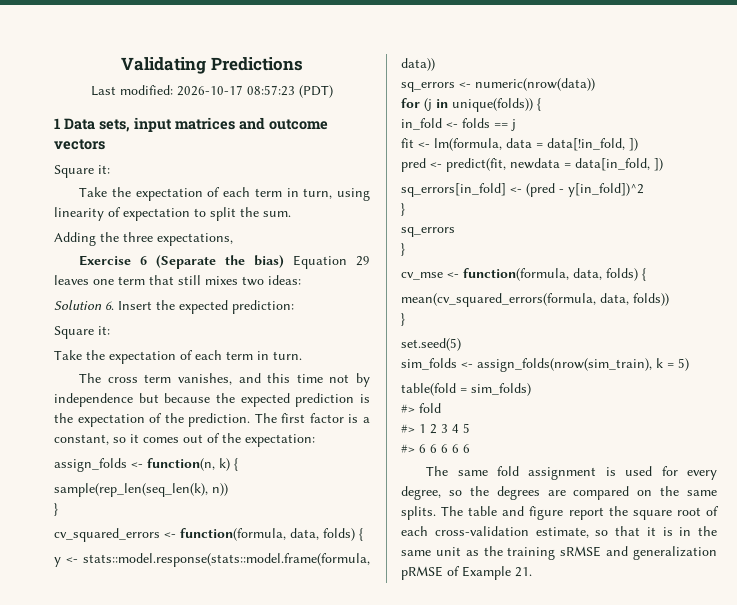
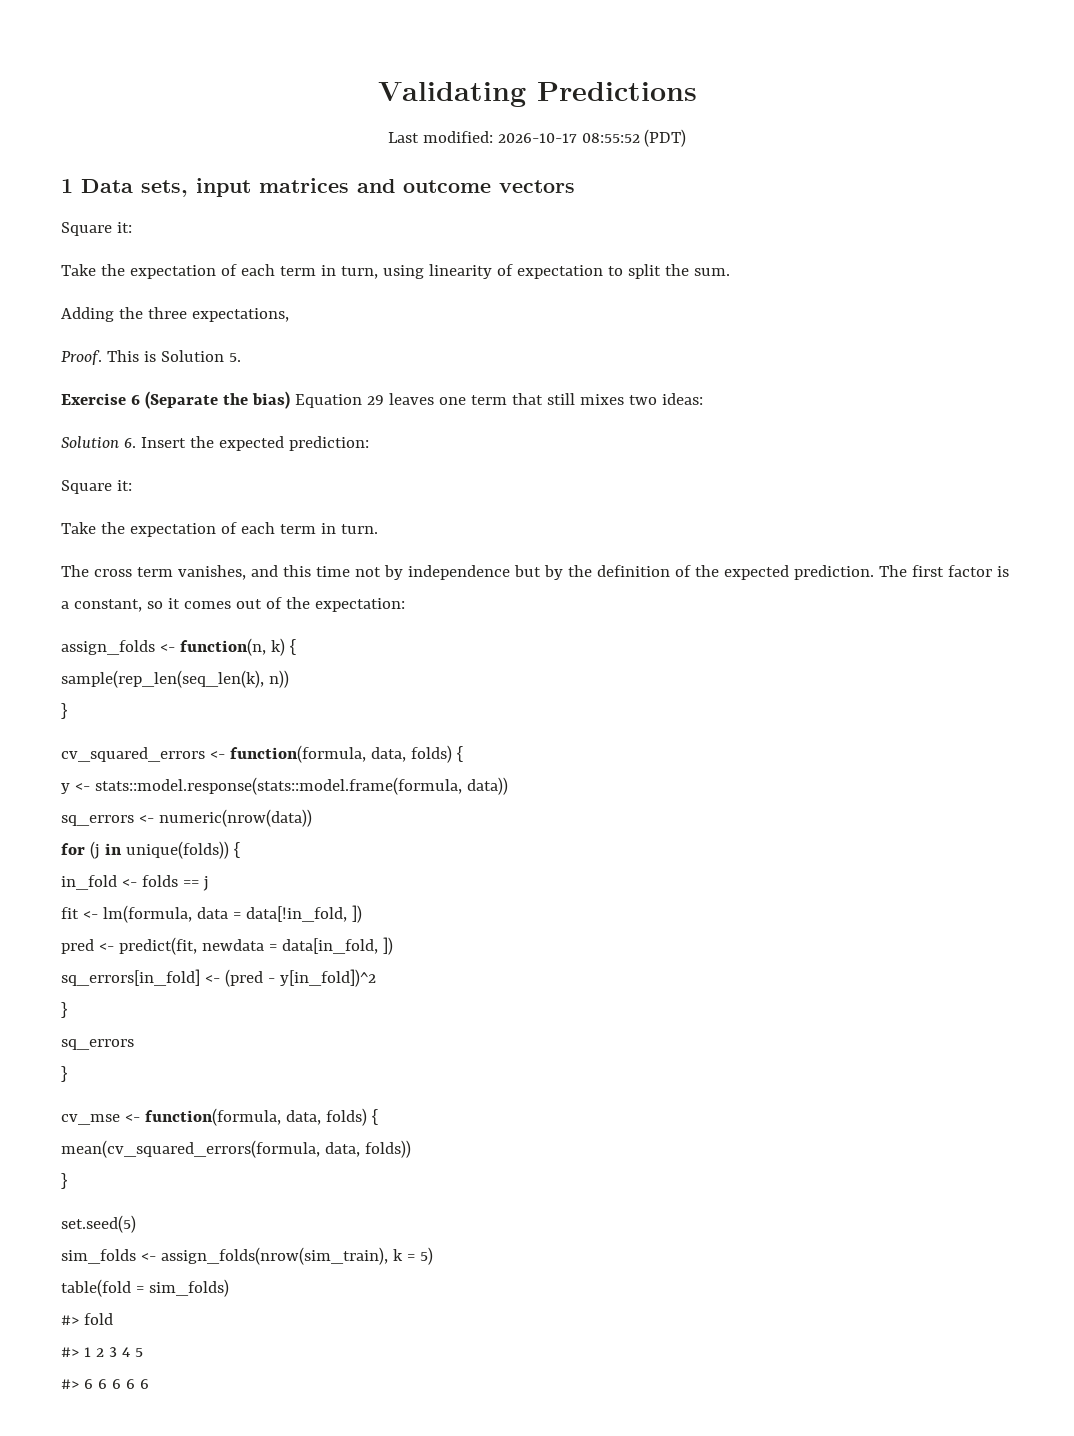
[247,85,295,96] 08:57:23 -> [581,133,640,143] 08:55:52
(233, 239) none -> [61,350,241,365] // Proof. This is Solution 5.
[164,393,370,407] [54,413,184,427] because the expected prediction is the expectation of the -> [543,565,789,580] by the definition of the expected
[426,466,717,480] [401,486,717,500] [401,506,719,520] [401,526,717,538] [401,546,717,560] [401,566,532,580] // The same fold assignment is used for every degree, so the degrees are compared on the same splits. The table and figure report the square root of each cross-validation estimate, so that it is in the same unit as the training sRMSE and generalization pRMSE of Example 21. -> (149, 1384) none

